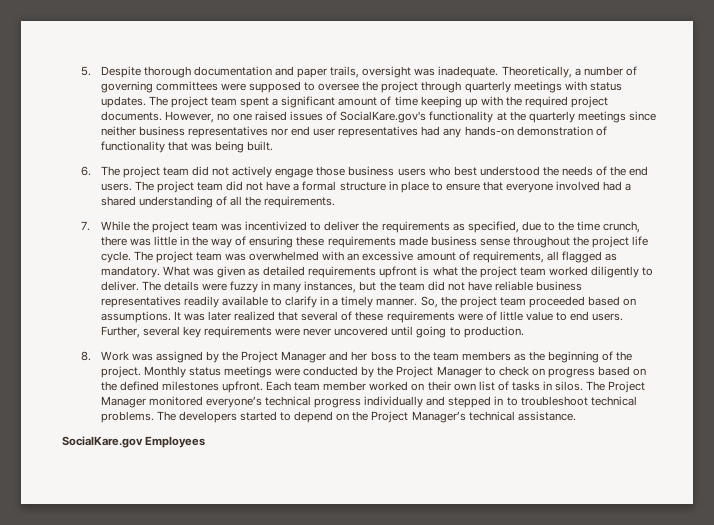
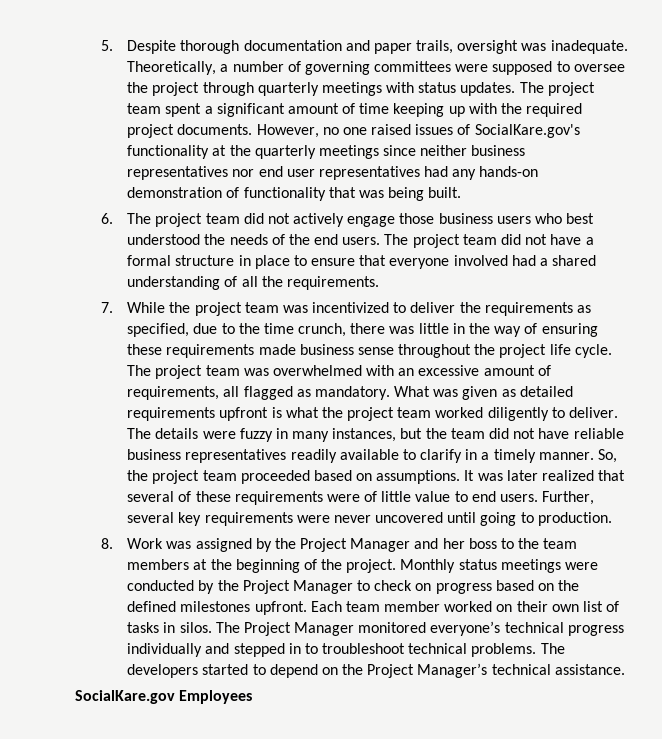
[514,353,527,361] as -> [193,559,208,570] at

